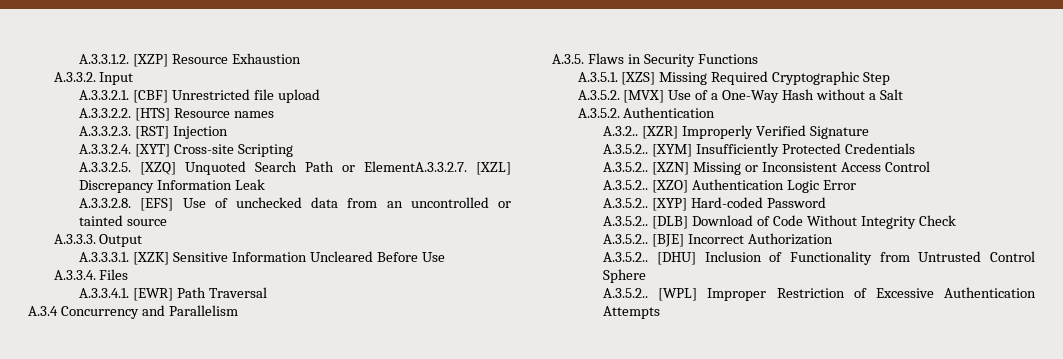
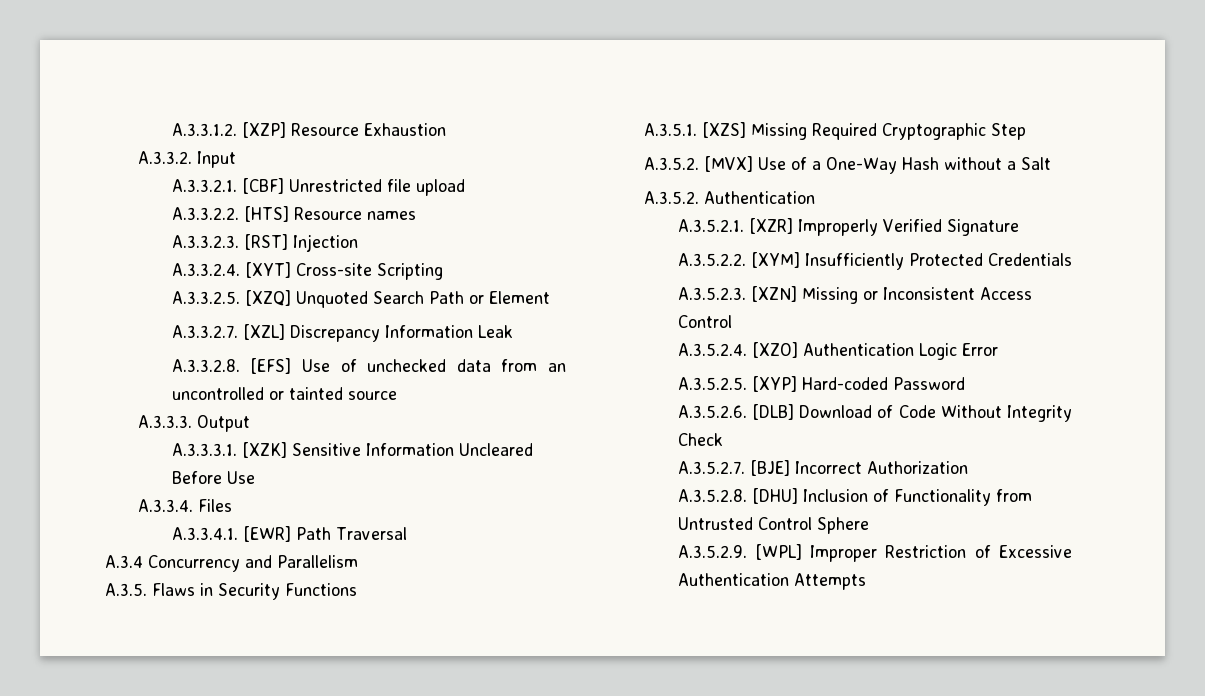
[364,161,468,172] ElementA.3.3.2.7. -> [488,291,550,304] [171,325,238,338] Element // A.3.3.2.7.
[603,126,639,136] A.3.2.. -> [677,219,744,232] A.3.5.2.1.
[603,144,649,154] A.3.5.2.. -> [677,253,746,266] A.3.5.2.2.
[603,162,649,172] A.3.5.2.. -> [677,287,746,300] A.3.5.2.3.
[603,180,649,190] A.3.5.2.. -> [677,343,747,356] A.3.5.2.4.
[603,198,649,208] A.3.5.2.. -> [677,377,747,390] A.3.5.2.5.
[603,216,649,226] A.3.5.2.. -> [677,405,747,418] A.3.5.2.6.
[603,234,649,244] A.3.5.2.. -> [677,461,745,474] A.3.5.2.7.
[603,252,649,262] A.3.5.2.. -> [677,489,747,502] A.3.5.2.8.
[603,288,649,298] A.3.5.2.. -> [677,545,747,558] A.3.5.2.9.

